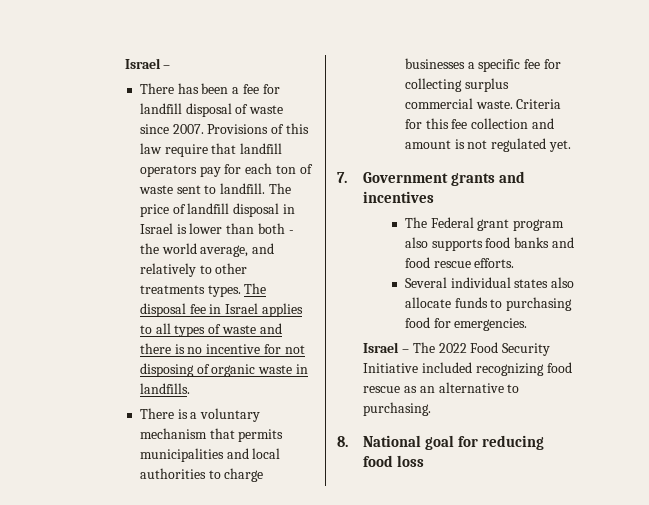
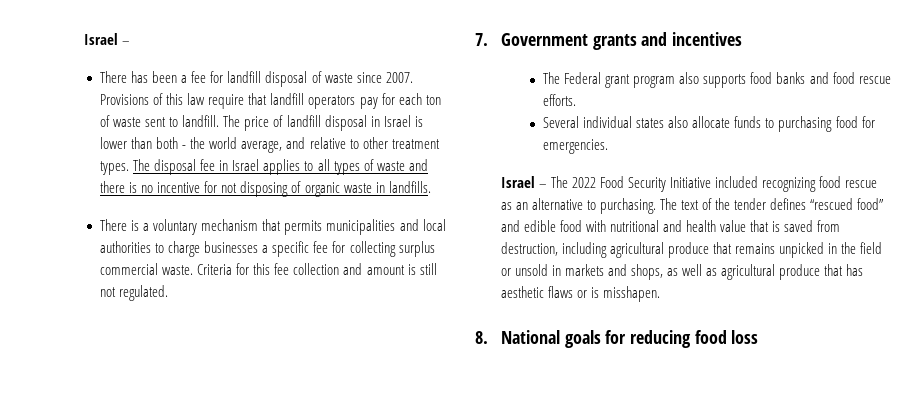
[139,263,196,277] relatively -> [309,137,346,149] relative
[139,285,205,294] treatments -> [391,139,440,149] treatment
[467,138,572,152] not regulated yet. -> [419,263,437,275] [100,285,169,301] still not regulated.
(432, 409) none -> [660,198,885,210] [500,220,841,232] [500,242,883,258] [500,264,864,280] [500,286,661,302] The text of the tender defines “rescued food” and edible food with nutritional and health value that is saved from destruction, including agricultural produce that remains unpicked in the field or unsold in markets and shops, as well as agricultural produce that has aesthetic flaws or is misshapen.
[425,435,455,450] goal -> [564,330,601,348] goals

